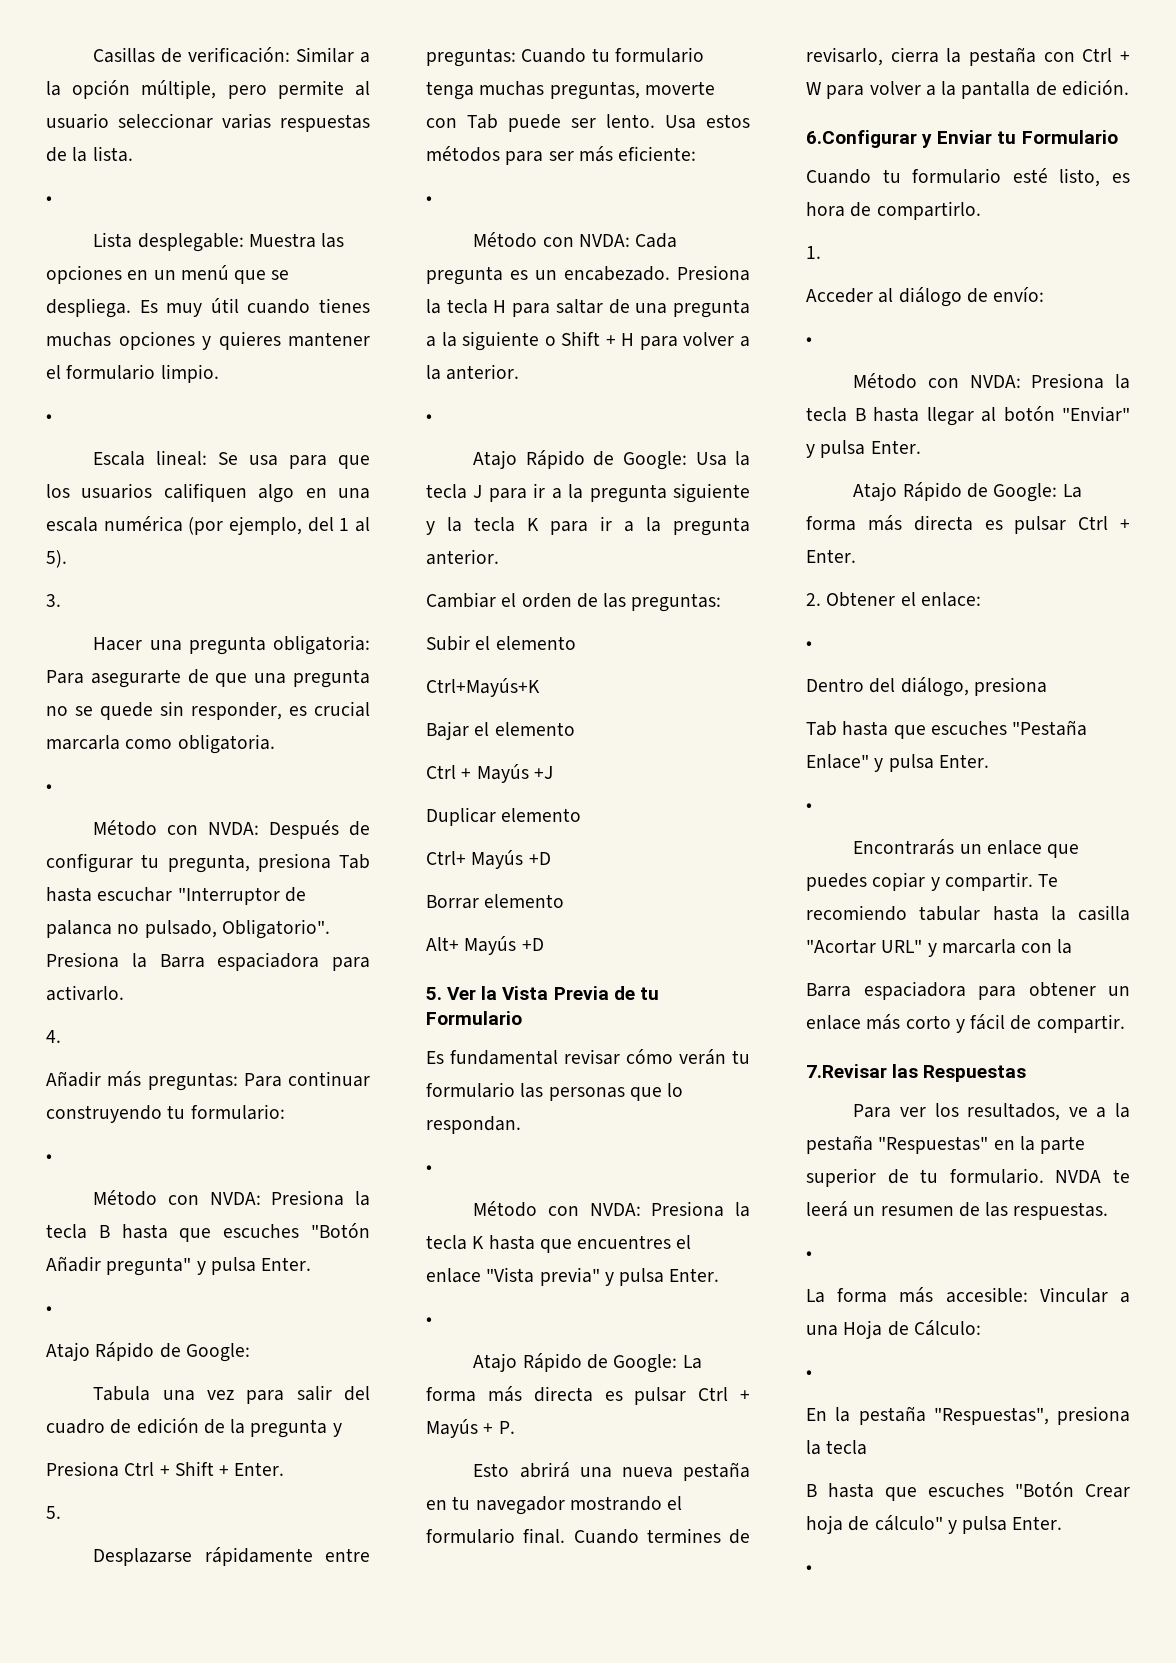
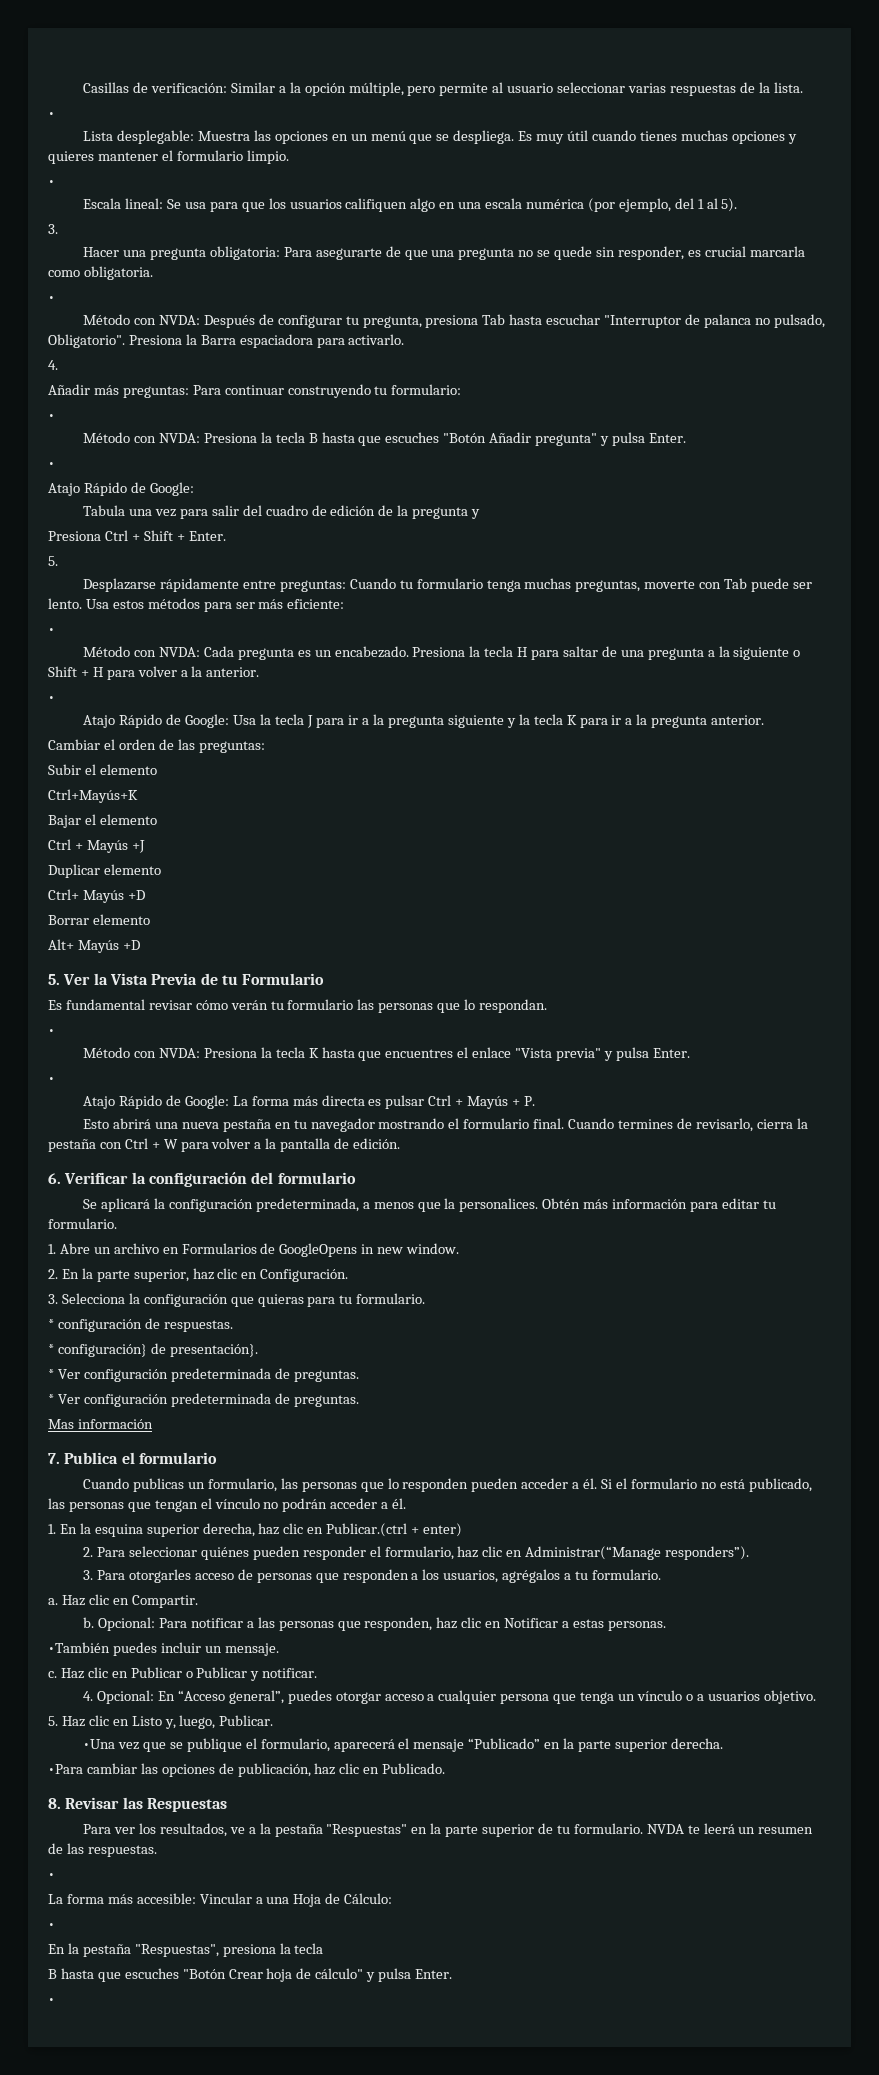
[806,130,1118,148] [806,168,1130,187] [806,201,981,220] [806,246,821,259] [806,287,1045,307] [806,337,812,345] [853,373,1130,389] [806,406,1130,426] [806,440,921,458] [853,482,1082,502] [806,515,1130,534] [806,549,856,563] [806,592,981,607] [806,641,812,649] [806,677,1047,697] [806,720,1088,739] [806,754,989,772] [806,803,812,811] [853,839,1080,858] [806,872,1059,891] [806,905,1130,921] [806,939,1073,957] [806,981,1130,1000] [806,1014,1125,1033] [806,1064,887,1078] 6.Configurar y Enviar tu Formulario // Cuando tu formulario esté listo, es hora de compartirlo. // 1. // Acceder al diálogo de envío: // • // Método con NVDA: Presiona la tecla B hasta llegar al botón "Enviar" y pulsa Enter. // Atajo Rápido de Google: La forma más directa es pulsar Ctrl + Enter. // 2. Obtener el enlace: // • // Dentro del diálogo, presiona // Tab hasta que escuches "Pestaña Enlace" y pulsa Enter. // • // Encontrarás un enlace que puedes copiar y compartir. Te recomiendo tabular hasta la casilla "Acortar URL" y marcarla con la // Barra espaciadora para obtener un enlace más corto y fácil de compartir. // 7.Revisar -> [48,1172,356,1187] [83,1198,776,1212] [48,1218,117,1229] [48,1243,460,1257] [48,1268,349,1282] [48,1293,426,1307] [48,1318,233,1332] [48,1343,258,1357] [48,1368,359,1382] [48,1393,359,1407] [48,1419,153,1429] [48,1452,217,1464] [83,1478,812,1492] [48,1498,407,1512] [48,1523,463,1537] [83,1546,750,1560] [83,1569,661,1583] [48,1594,198,1608] [83,1617,666,1631] [48,1642,279,1656] [48,1667,318,1681] [83,1690,816,1704] [48,1715,274,1729] [83,1738,723,1752] [48,1763,446,1777] [48,1797,120,1809] 6. Verificar la configuración del formulario // Se aplicará la configuración predeterminada, a menos que la personalices. Obtén más información para editar tu formulario. // 1. Abre un archivo en Formularios de GoogleOpens in new window. // 2. En la parte superior, haz clic en Configuración. // 3. Selecciona la configuración que quieras para tu formulario. // * configuración de respuestas. // * configuración} de presentación}. // * Ver configuración predeterminada de preguntas. // * Ver configuración predeterminada de preguntas. // Mas información // 7. Publica el formulario // Cuando publicas un formulario, las personas que lo responden pueden acceder a él. Si el formulario no está publicado, las personas que tengan el vínculo no podrán acceder a él. // 1. En la esquina superior derecha, haz clic en Publicar.(ctrl + enter) // 2. Para seleccionar quiénes pueden responder el formulario, haz clic en Administrar(“Manage responders”). // 3. Para otorgarles acceso de personas que responden a los usuarios, agrégalos a tu formulario. // a. Haz clic en Compartir. // b. Opcional: Para notificar a las personas que responden, haz clic en Notificar a estas personas. // •También puedes incluir un mensaje. // c. Haz clic en Publicar o Publicar y notificar. // 4. Opcional: En “Acceso general”, puedes otorgar acceso a cualquier persona que tenga un vínculo o a usuarios objetivo. // 5. Haz clic en Listo y, luego, Publicar. // •Una vez que se publique el formulario, aparecerá el mensaje “Publicado” en la parte superior derecha. // •Para cambiar las opciones de publicación, haz clic en Publicado. // 8. Revisar

